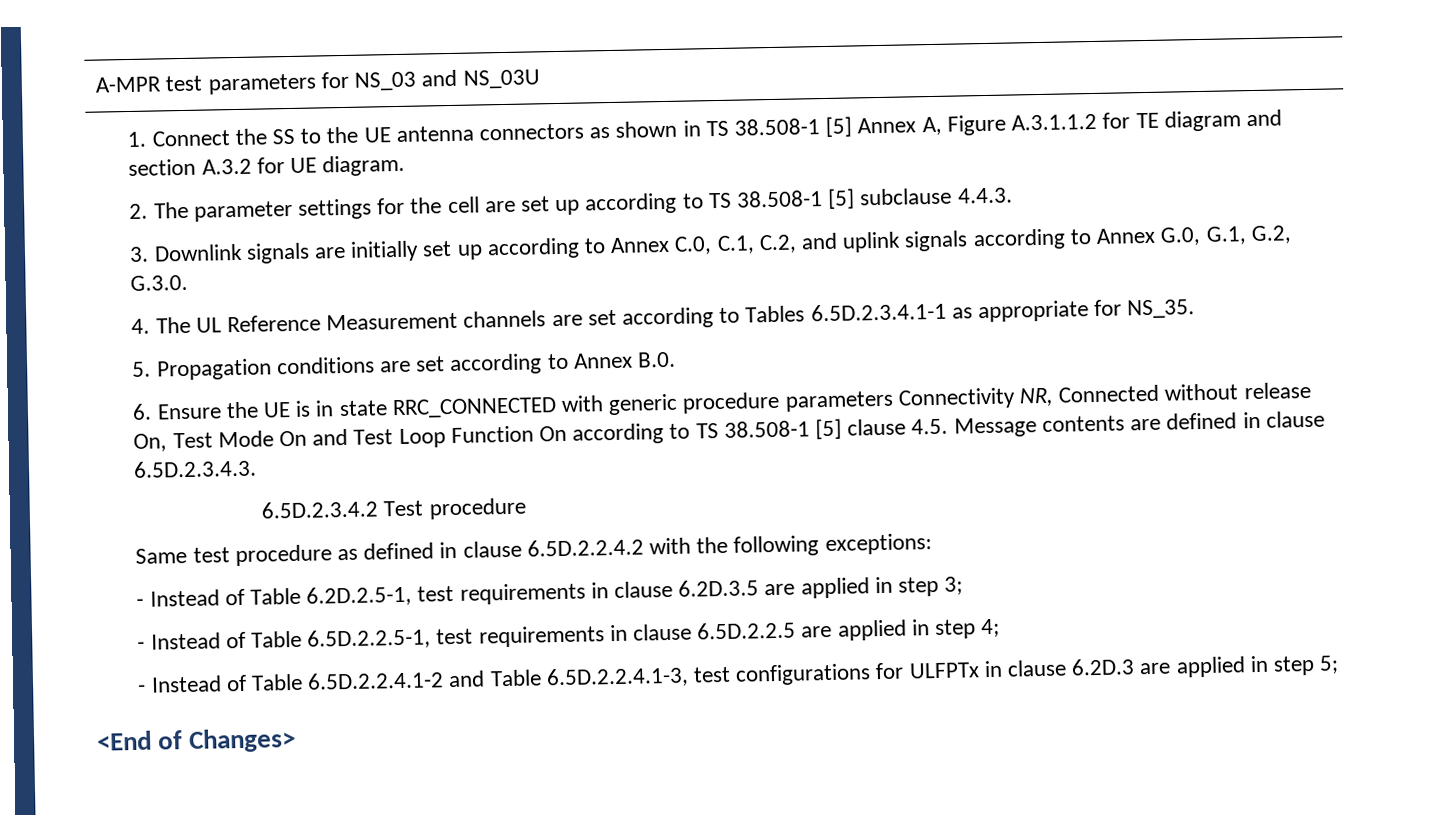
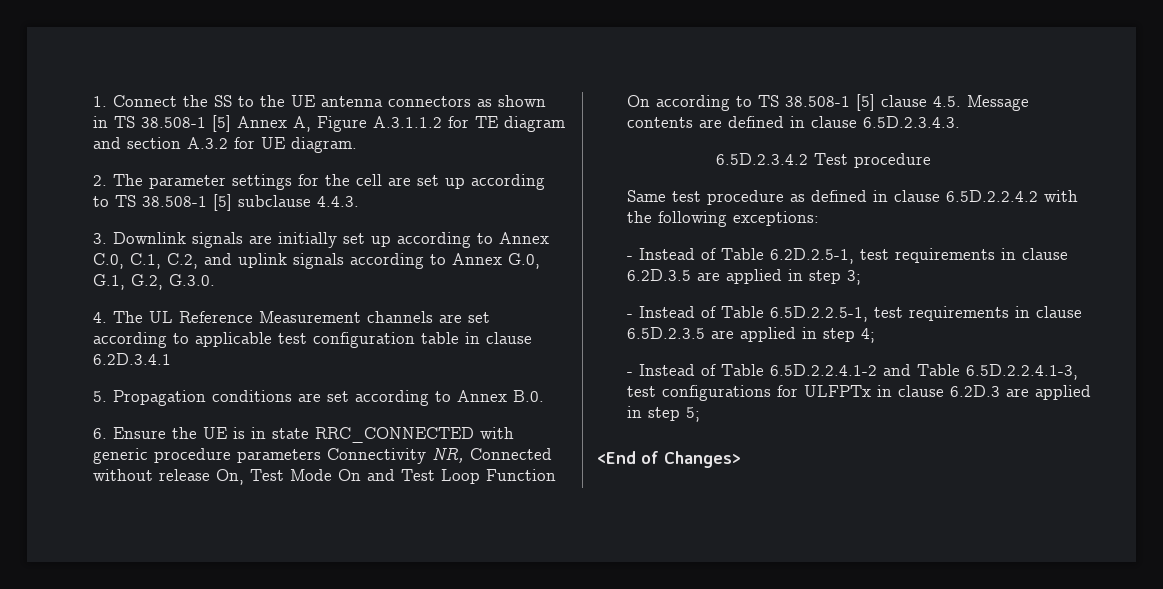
[95,69,540,95] A-MPR test parameters for NS_03 and NS_03U // -> (92, 101) none
[745,299,1196,323] Tables 6.5D.2.3.4.1-1 as appropriate for NS_35. -> [194,332,532,348] [92,353,171,365] applicable test configuration table in clause 6.2D.3.4.1
[697,621,797,640] 6.5D.2.2.5 -> [626,327,705,339] 6.5D.2.3.5

